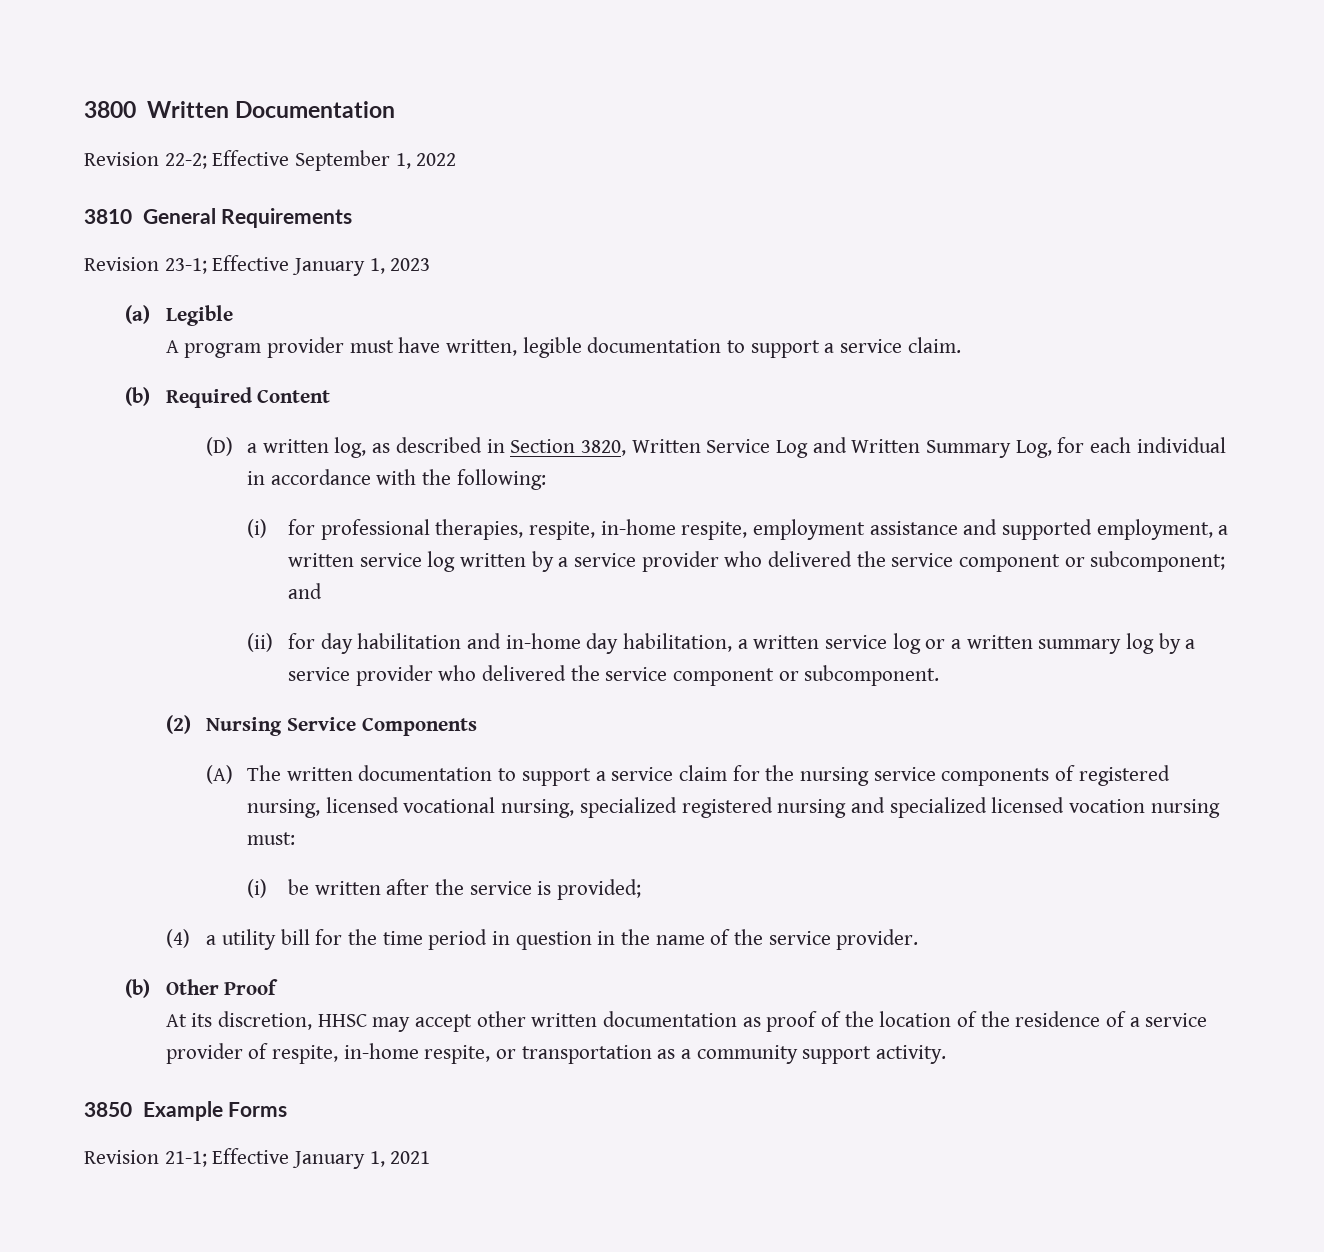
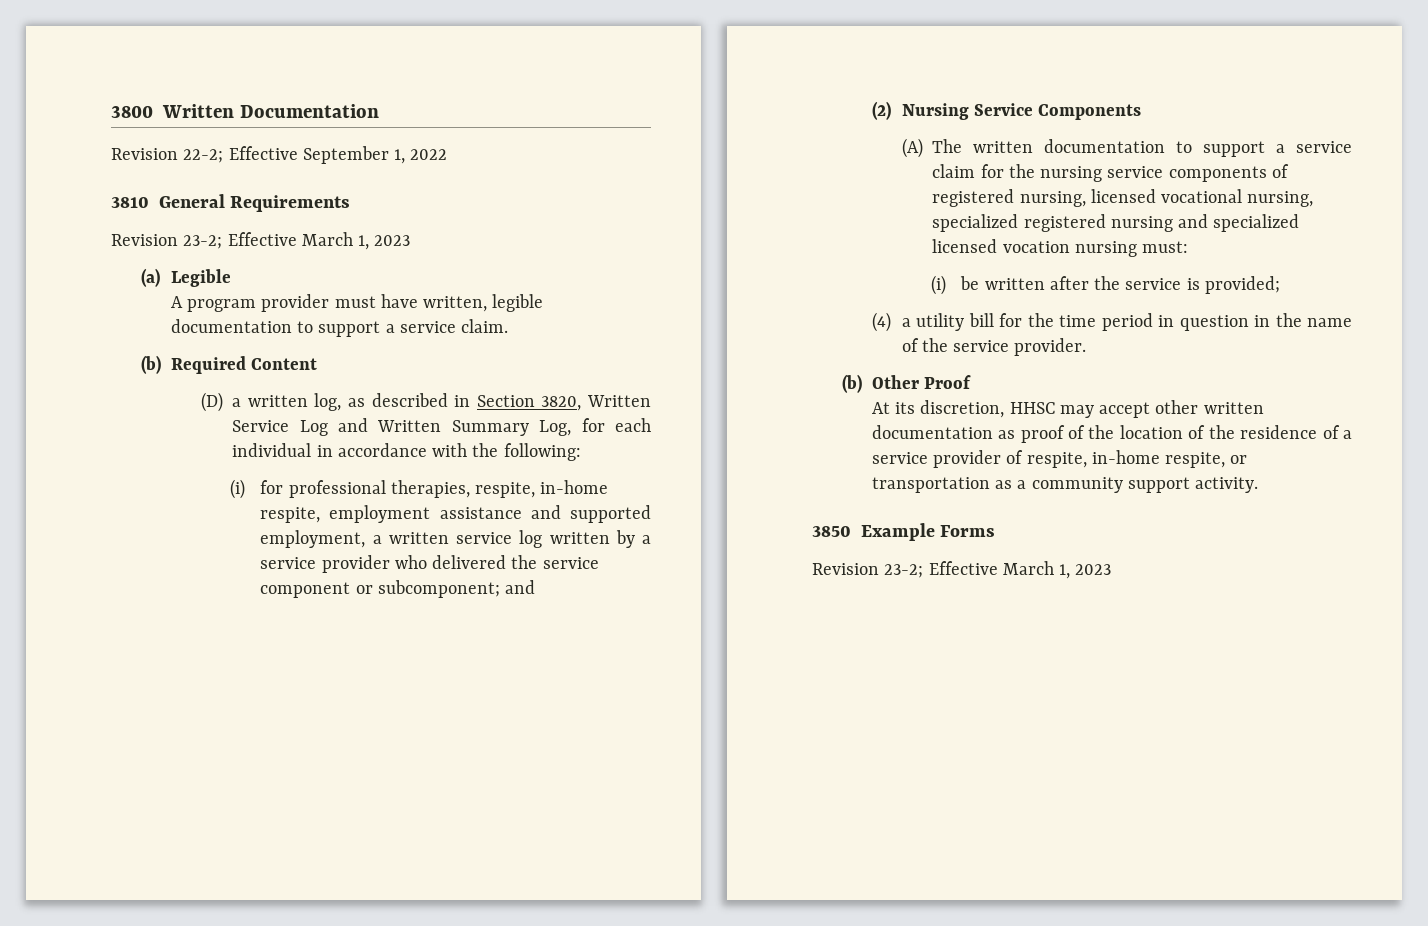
[164,255,366,276] 23-1; Effective January -> [183,232,353,249] 23-2; Effective March
[247,633,1196,654] [287,665,940,686] // (ii) for day habilitation and in-home day habilitation, a written service log or a written summary log by a service provider who delivered the service component or subcomponent. -> (536, 587) none
[164,1148,431,1169] 21-1; Effective January 1, 2021 -> [884,561,1112,579] 23-2; Effective March 1, 2023

